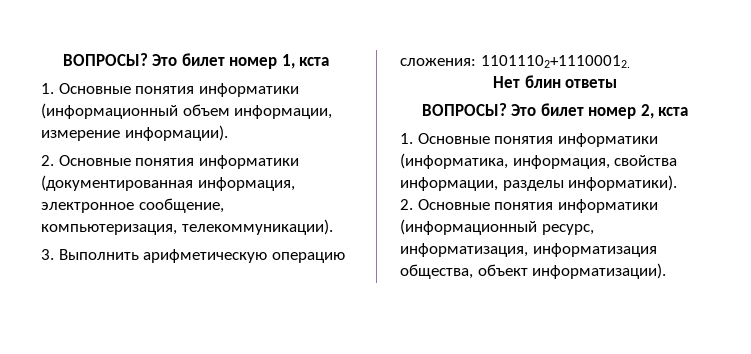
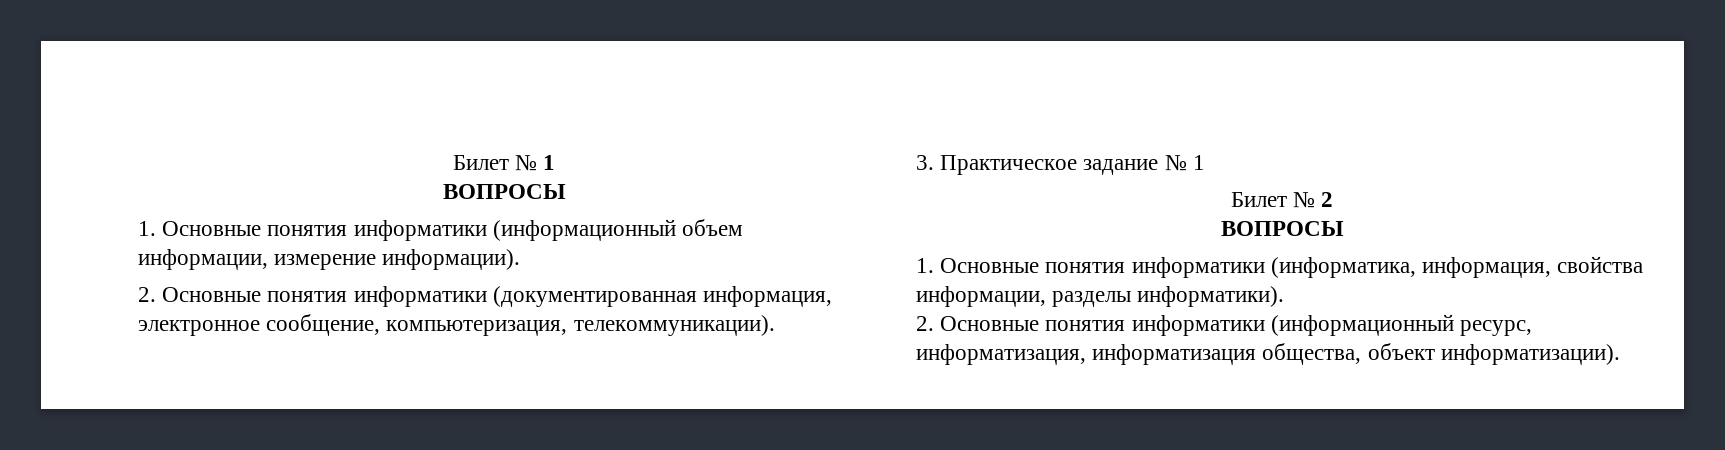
[62,53,330,69] ВОПРОСЫ? Это билет номер 1, кста -> [452,155,556,171] [442,184,566,199] Билет № 1 // ВОПРОСЫ
[58,249,345,263] [400,55,630,68] [492,75,618,88] [421,103,689,119] Выполнить арифметическую операцию сложения: 11011102+11100012. // Нет блин ответы // ВОПРОСЫ? Это билет номер 2, кста -> [940,155,1205,175] [1230,192,1334,208] [1220,221,1344,236] Практическое задание № 1 // Билет № 2 // ВОПРОСЫ

